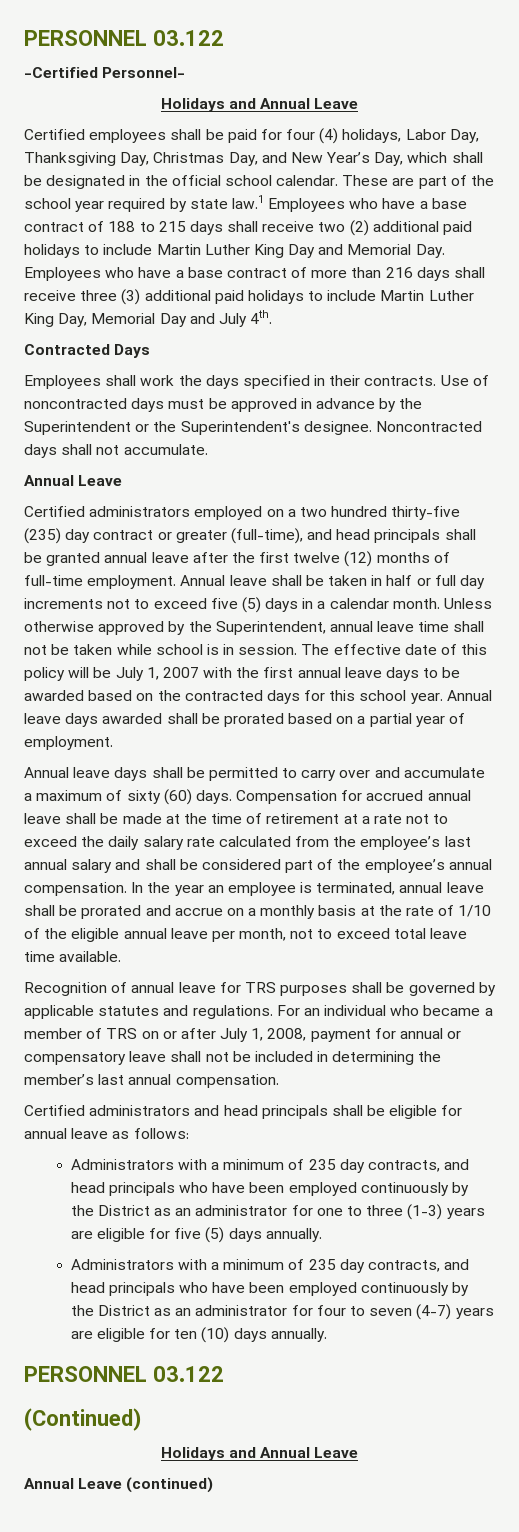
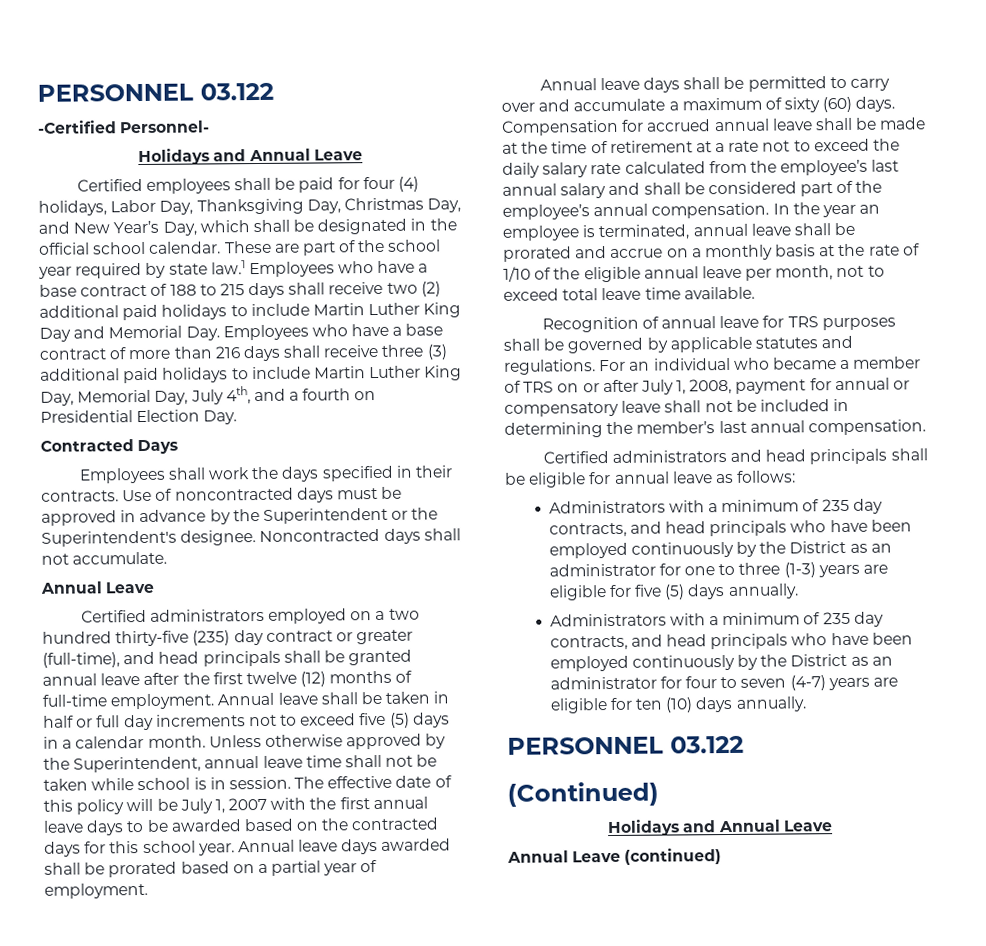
[159,310,273,327] Day and July 4th. -> [154,386,377,405] [40,409,238,425] Day, July 4th, and a fourth on Presidential Election Day.

